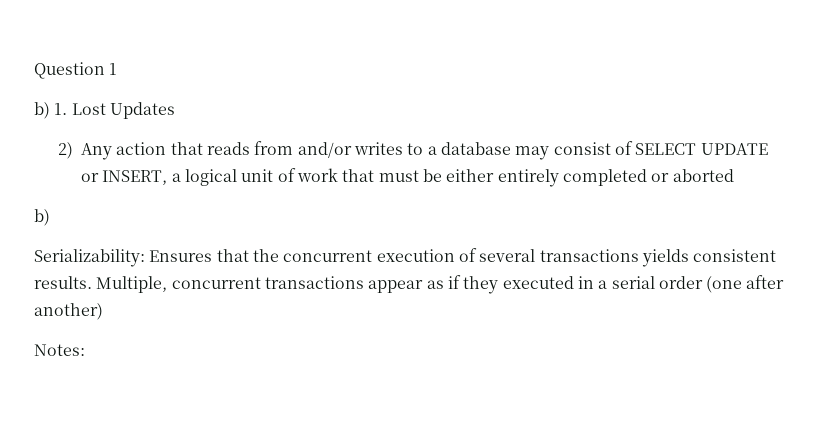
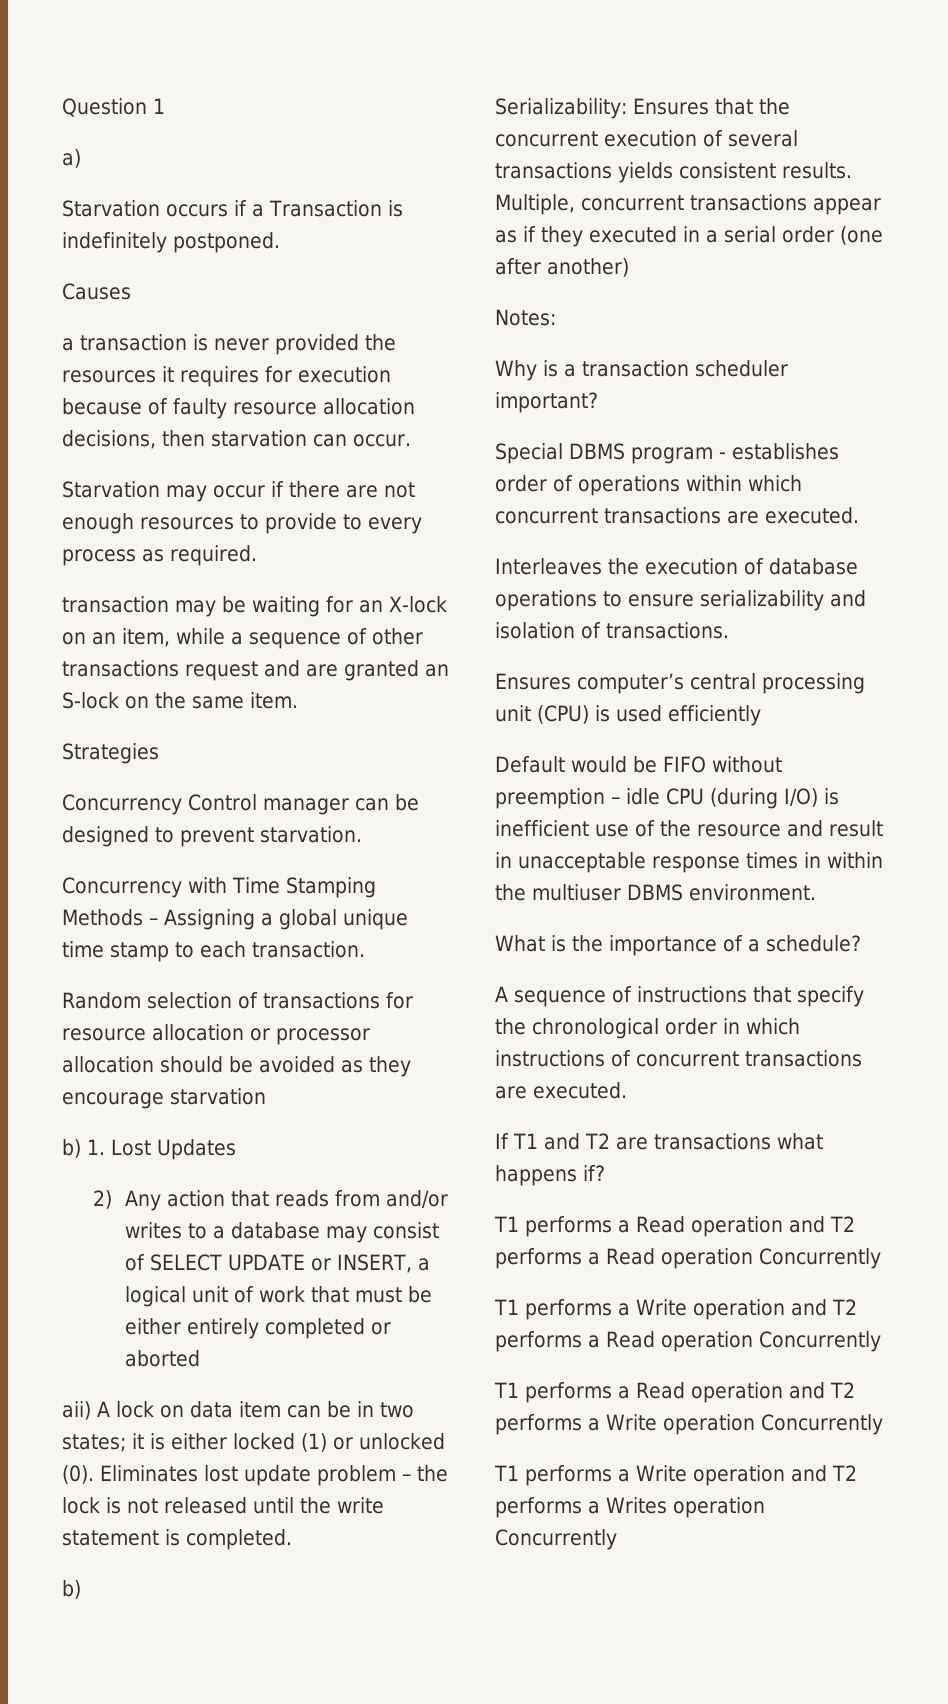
(118, 69) none -> [62,149,81,168] [62,200,403,217] [62,232,280,253] [62,283,131,300] [62,334,396,355] [62,366,391,387] [62,398,415,419] [62,430,411,449] [62,481,415,502] [62,513,422,534] [62,545,257,566] [62,596,447,617] [62,628,423,649] [62,660,449,681] [62,692,298,709] [62,743,159,764] [62,794,419,815] [62,826,362,847] [62,877,376,898] [62,909,408,930] [62,941,365,962] [62,992,413,1009] [62,1024,370,1045] [62,1056,411,1077] [62,1088,266,1109] // a) // Starvation occurs if a Transaction is indefinitely postponed. // Causes // a transaction is never provided the resources it requires for execution because of faulty resource allocation decisions, then starvation can occur. // Starvation may occur if there are not enough resources to provide to every process as required. // transaction may be waiting for an X-lock on an item, while a sequence of other transactions request and are granted an S-lock on the same item. // Strategies // Concurrency Control manager can be designed to prevent starvation. // Concurrency with Time Stamping Methods – Assigning a global unique time stamp to each transaction. // Random selection of transactions for resource allocation or processor allocation should be avoided as they encourage starvation
(734, 175) none -> [62,1401,414,1420] [62,1433,445,1452] [62,1465,448,1486] [62,1497,384,1514] [62,1529,292,1550] // aii) A lock on data item can be in two states; it is either locked (1) or unlocked (0). Eliminates lost update problem – the lock is not released until the write statement is completed.
(85, 350) none -> [495,360,788,381] [495,392,598,413] [495,443,839,464] [495,475,802,496] [495,507,859,524] [495,558,858,575] [495,590,866,611] [495,622,729,639] [495,673,865,694] [495,705,761,726] [495,756,782,773] [495,788,839,809] [495,820,883,837] [495,852,883,873] [495,884,816,901] [495,935,861,956] [495,986,864,1007] [495,1018,800,1039] [495,1050,862,1067] [495,1082,627,1099] [495,1133,823,1150] [495,1165,605,1186] [494,1216,855,1237] [495,1248,881,1269] [494,1299,857,1320] [495,1331,881,1352] [494,1382,855,1403] [495,1414,883,1435] [494,1465,857,1486] [495,1497,765,1518] [495,1529,617,1550] // Why is a transaction scheduler important? // Special DBMS program - establishes order of operations within which concurrent transactions are executed. // Interleaves the execution of database operations to ensure serializability and isolation of transactions. // Ensures computer’s central processing unit (CPU) is used efficiently // Default would be FIFO without preemption – idle CPU (during I/O) is inefficient use of the resource and result in unacceptable response times in within the multiuser DBMS environment. // What is the importance of a schedule? // A sequence of instructions that specify the chronological order in which instructions of concurrent transactions are executed. // If T1 and T2 are transactions what happens if? // T1 performs a Read operation and T2 performs a Read operation Concurrently // T1 performs a Write operation and T2 performs a Read operation Concurrently // T1 performs a Read operation and T2 performs a Write operation Concurrently // T1 performs a Write operation and T2 performs a Writes operation Concurrently

